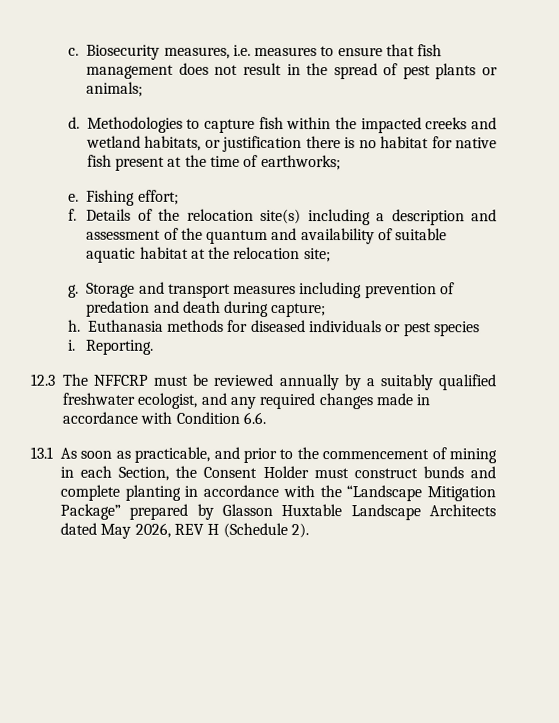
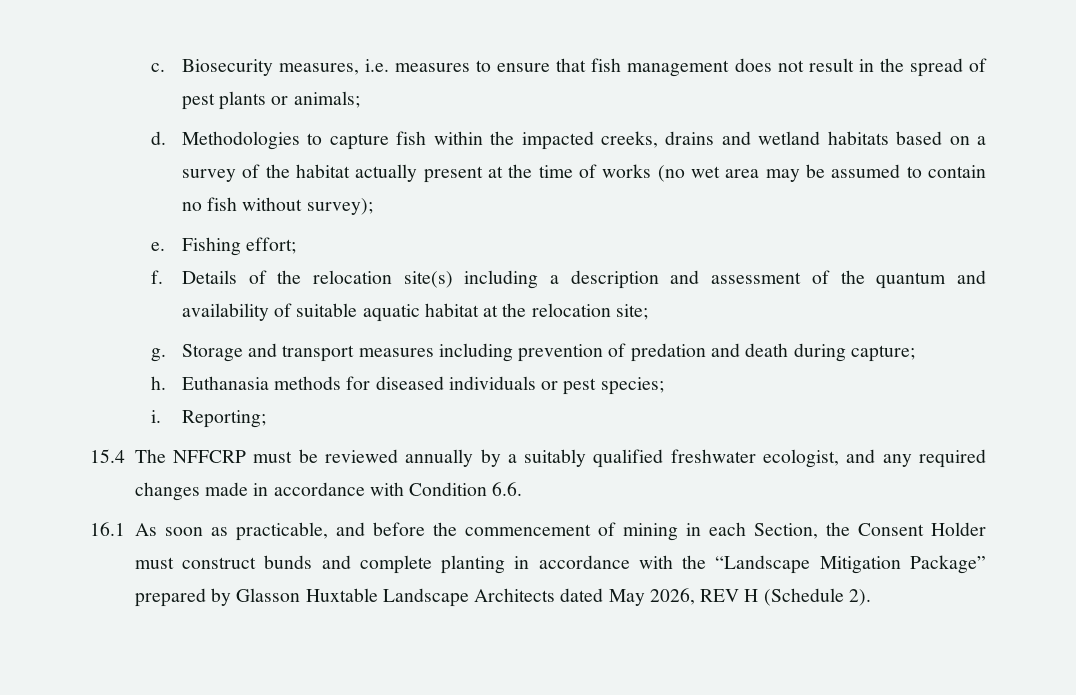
[425,117,497,130] [85,135,497,153] [86,154,112,167] creeks and wetland habitats, or justification there is no habitat for native fish -> [600,131,986,148] [181,164,418,182] creeks, drains and wetland habitats based on a survey of the habitat actually
[260,154,341,171] earthworks; -> [602,164,987,182] [181,197,373,215] works (no wet area may be assumed to contain no fish without survey);
[434,321,481,337] species -> [600,377,664,395] species;
[86,339,155,355] [30,373,55,386] Reporting. // 12.3 -> [181,410,266,428] [90,449,125,463] Reporting; // 15.4
[30,446,53,459] 13.1 -> [90,522,125,536] 16.1
[243,447,294,463] prior to -> [372,522,425,536] before

